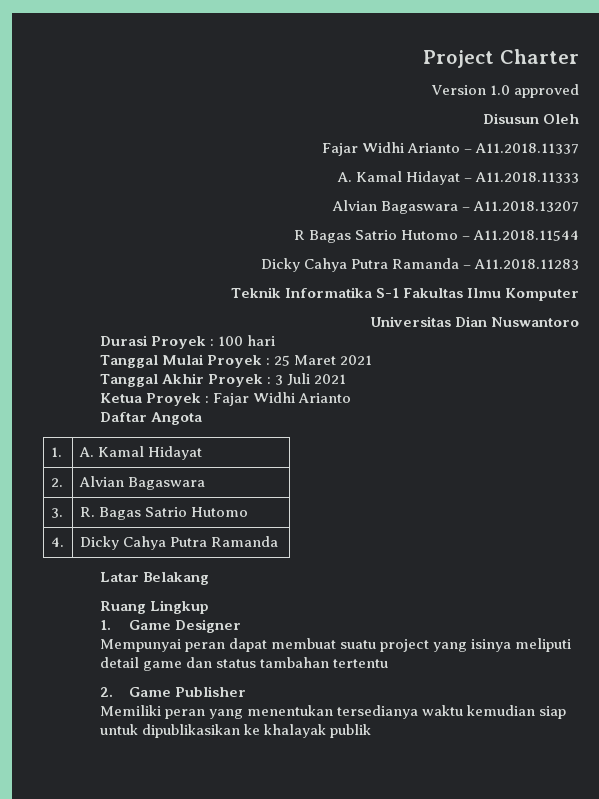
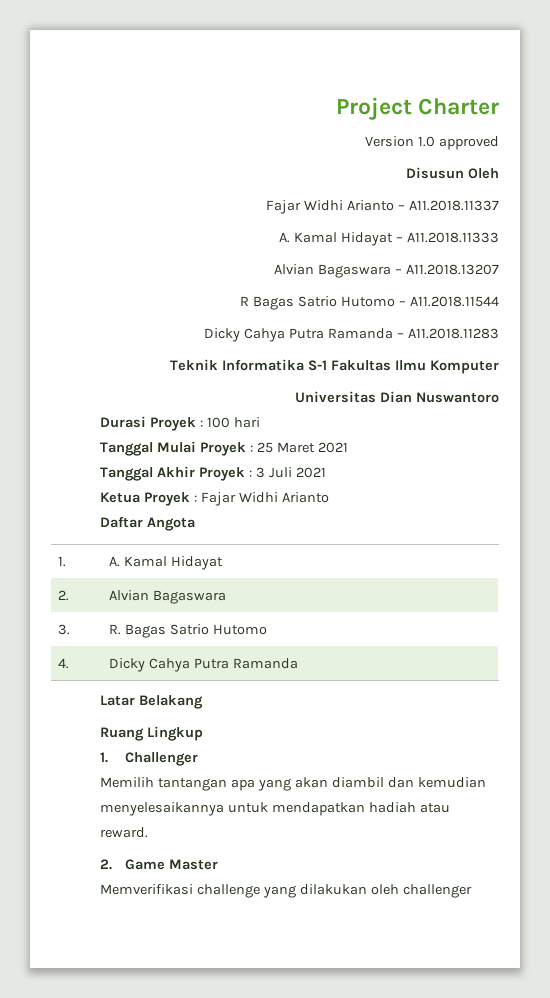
[128,619,241,633] [100,638,572,652] [100,657,389,671] [100,686,246,697] [100,705,567,719] [100,724,372,738] Game Designer // Mempunyai peran dapat membuat suatu project yang isinya meliputi detail game dan status tambahan tertentu // 2. Game Publisher // Memiliki peran yang menentukan tersedianya waktu kemudian siap untuk dipublikasikan ke khalayak publik -> [124,752,198,766] [100,777,486,791] [100,802,450,816] [100,827,149,838] [100,859,218,870] [100,884,472,898] Challenger // Memilih tantangan apa yang akan diambil dan kemudian menyelesaikannya untuk mendapatkan hadiah atau reward. // 2. Game Master // Memverifikasi challenge yang dilakukan oleh challenger

